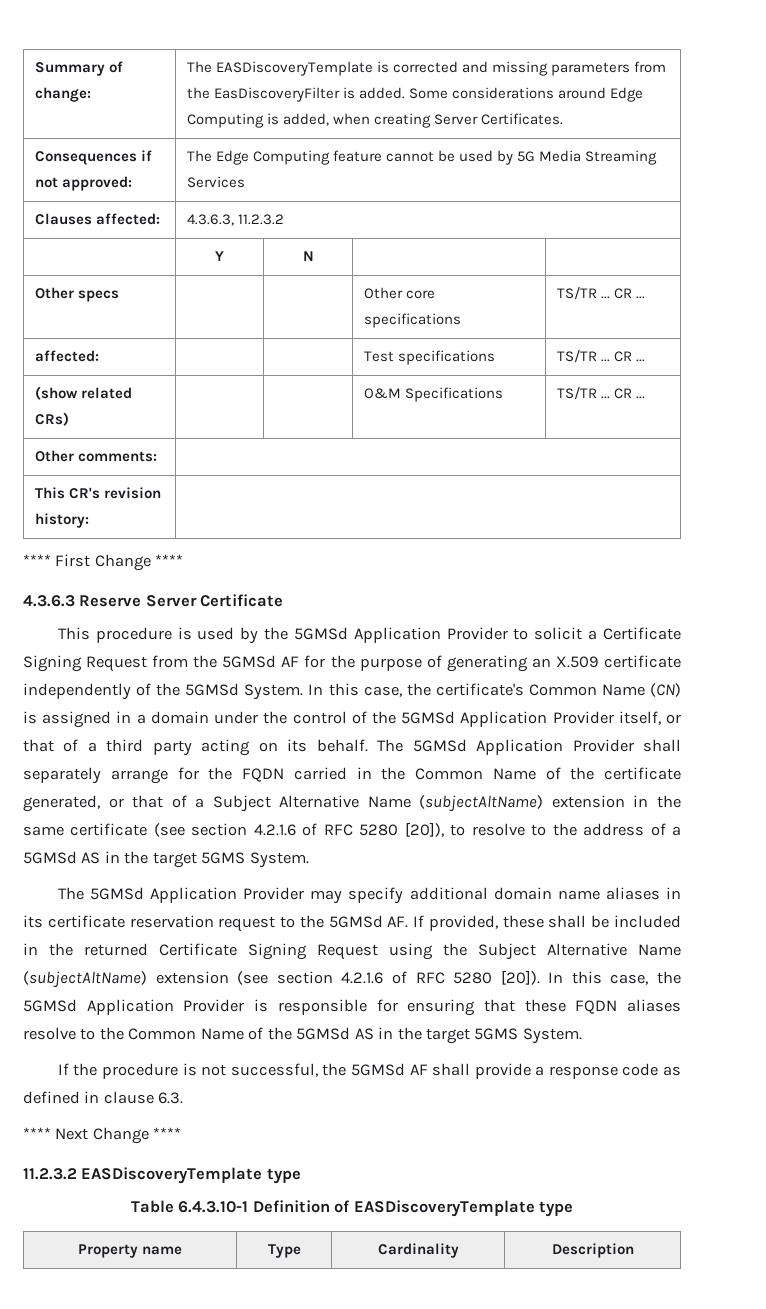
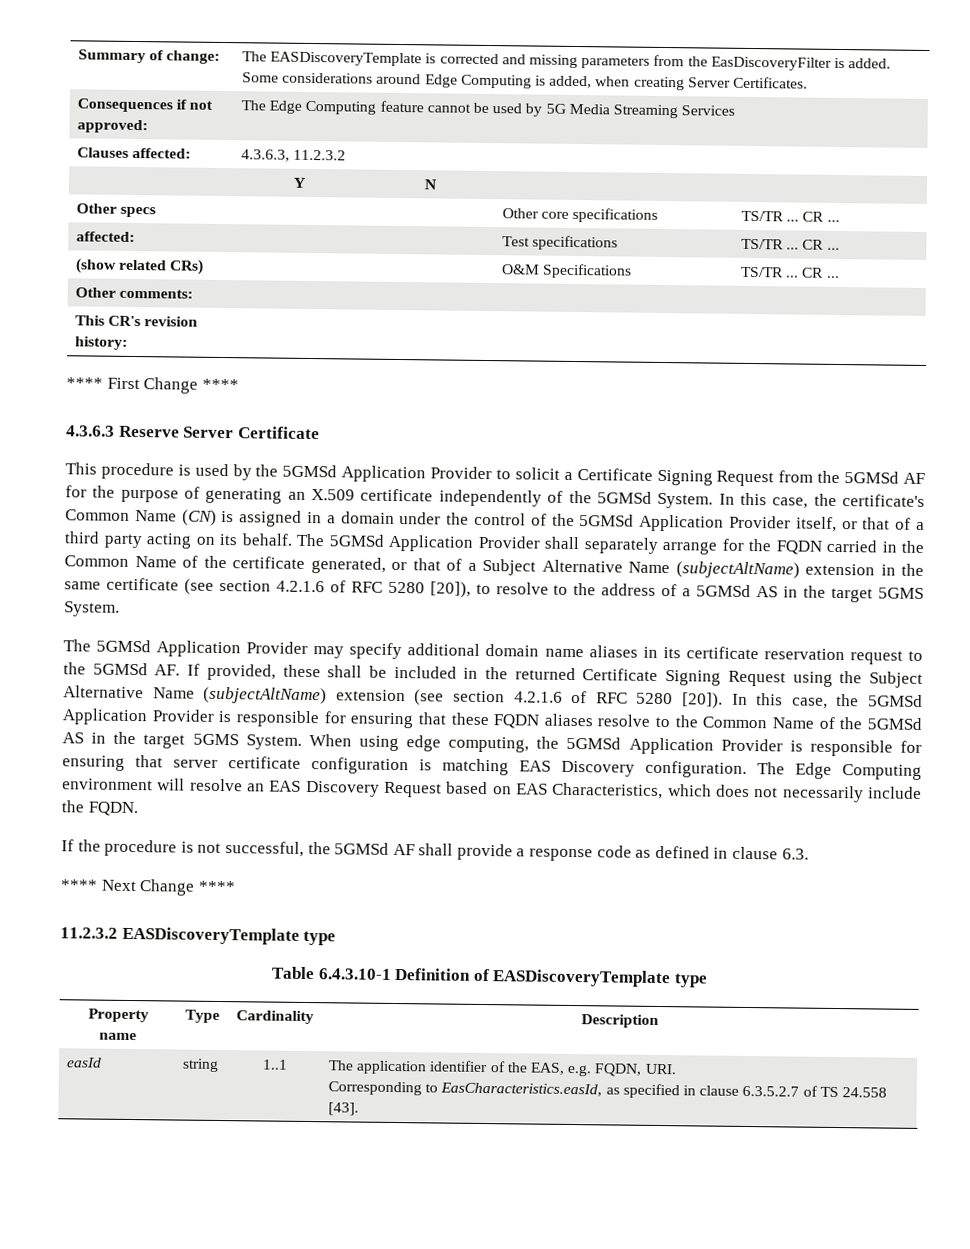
(582, 1036) none -> [308,734,922,757] [62,755,922,780] [62,778,923,803] [61,800,138,817] When using edge computing, the 5GMSd Application Provider is responsible for ensuring that server certificate configuration is matching EAS Discovery configuration. The Edge Computing environment will resolve an EAS Discovery Request based on EAS Characteristics, which does not necessarily include the FQDN.
(634, 1250) none -> [66,1057,103,1068] [182,1058,220,1073] [261,1059,288,1070] [328,1060,677,1077] [328,1081,887,1099] [328,1102,360,1116] // easId | string | 1..1 | The application identifier of the EAS, e.g. FQDN, URI. // Corresponding to EasCharacteristics.easId, as specified in clause 6.3.5.2.7 of TS 24.558 [43].

